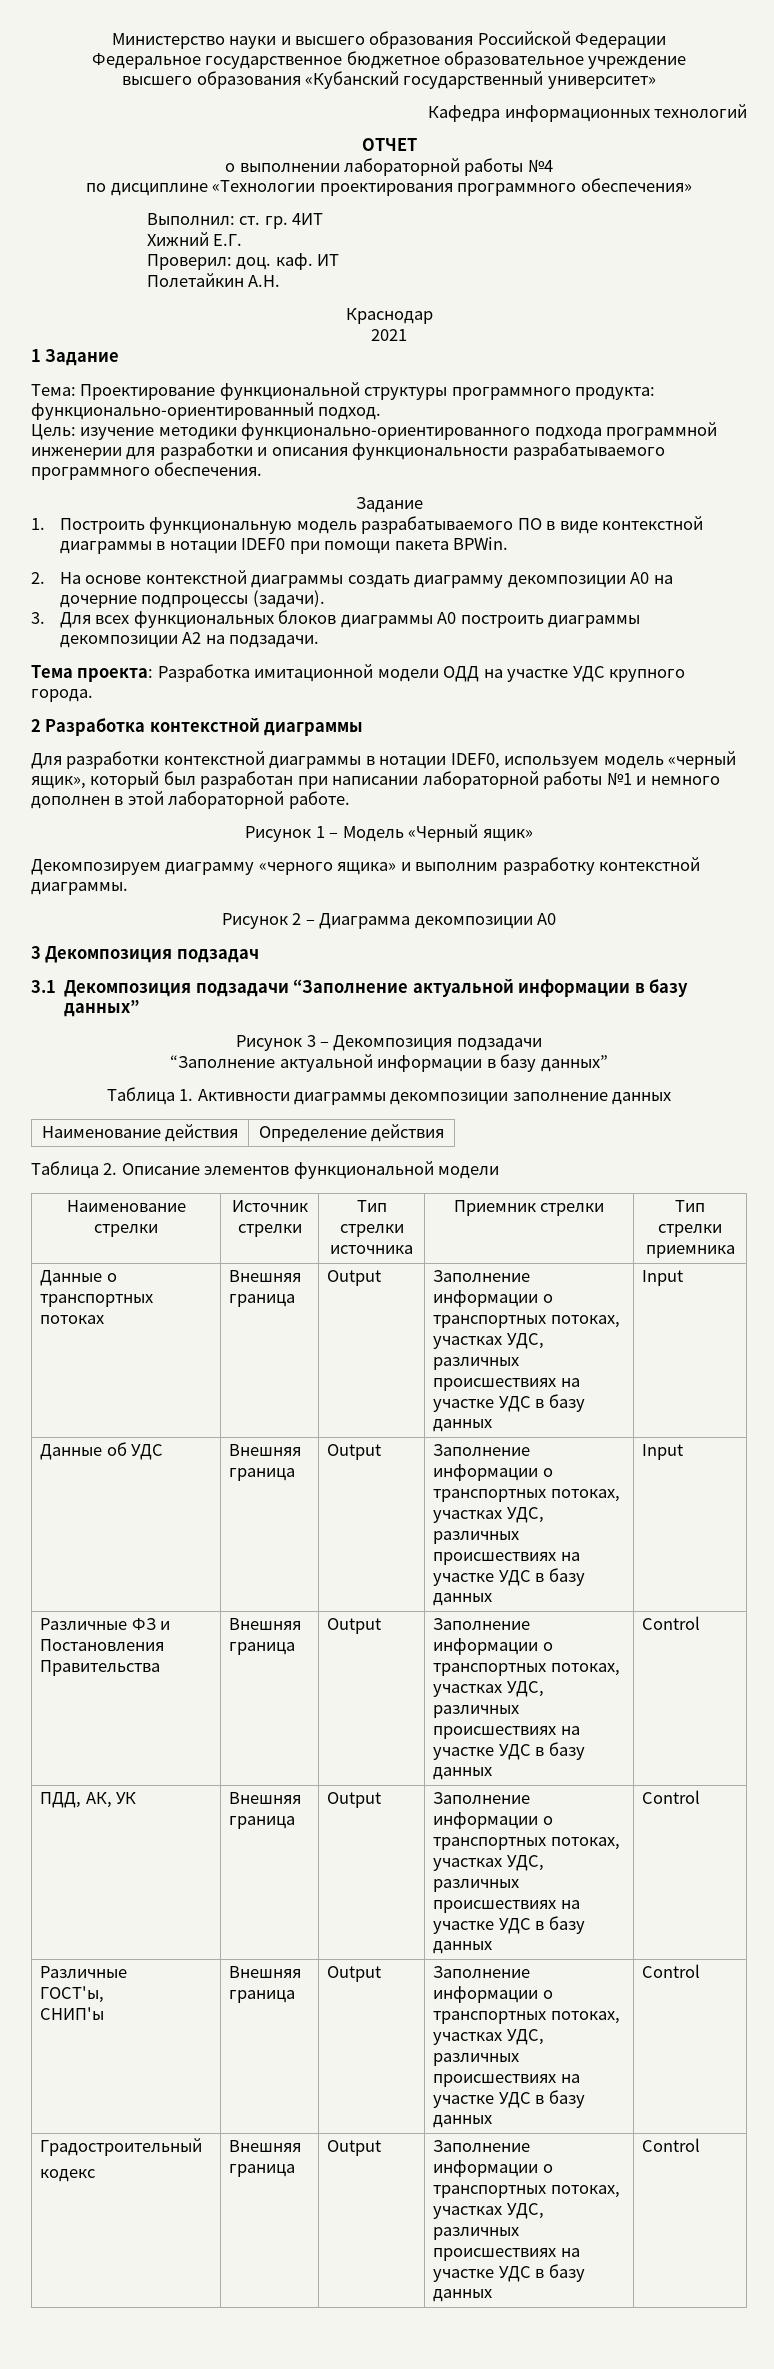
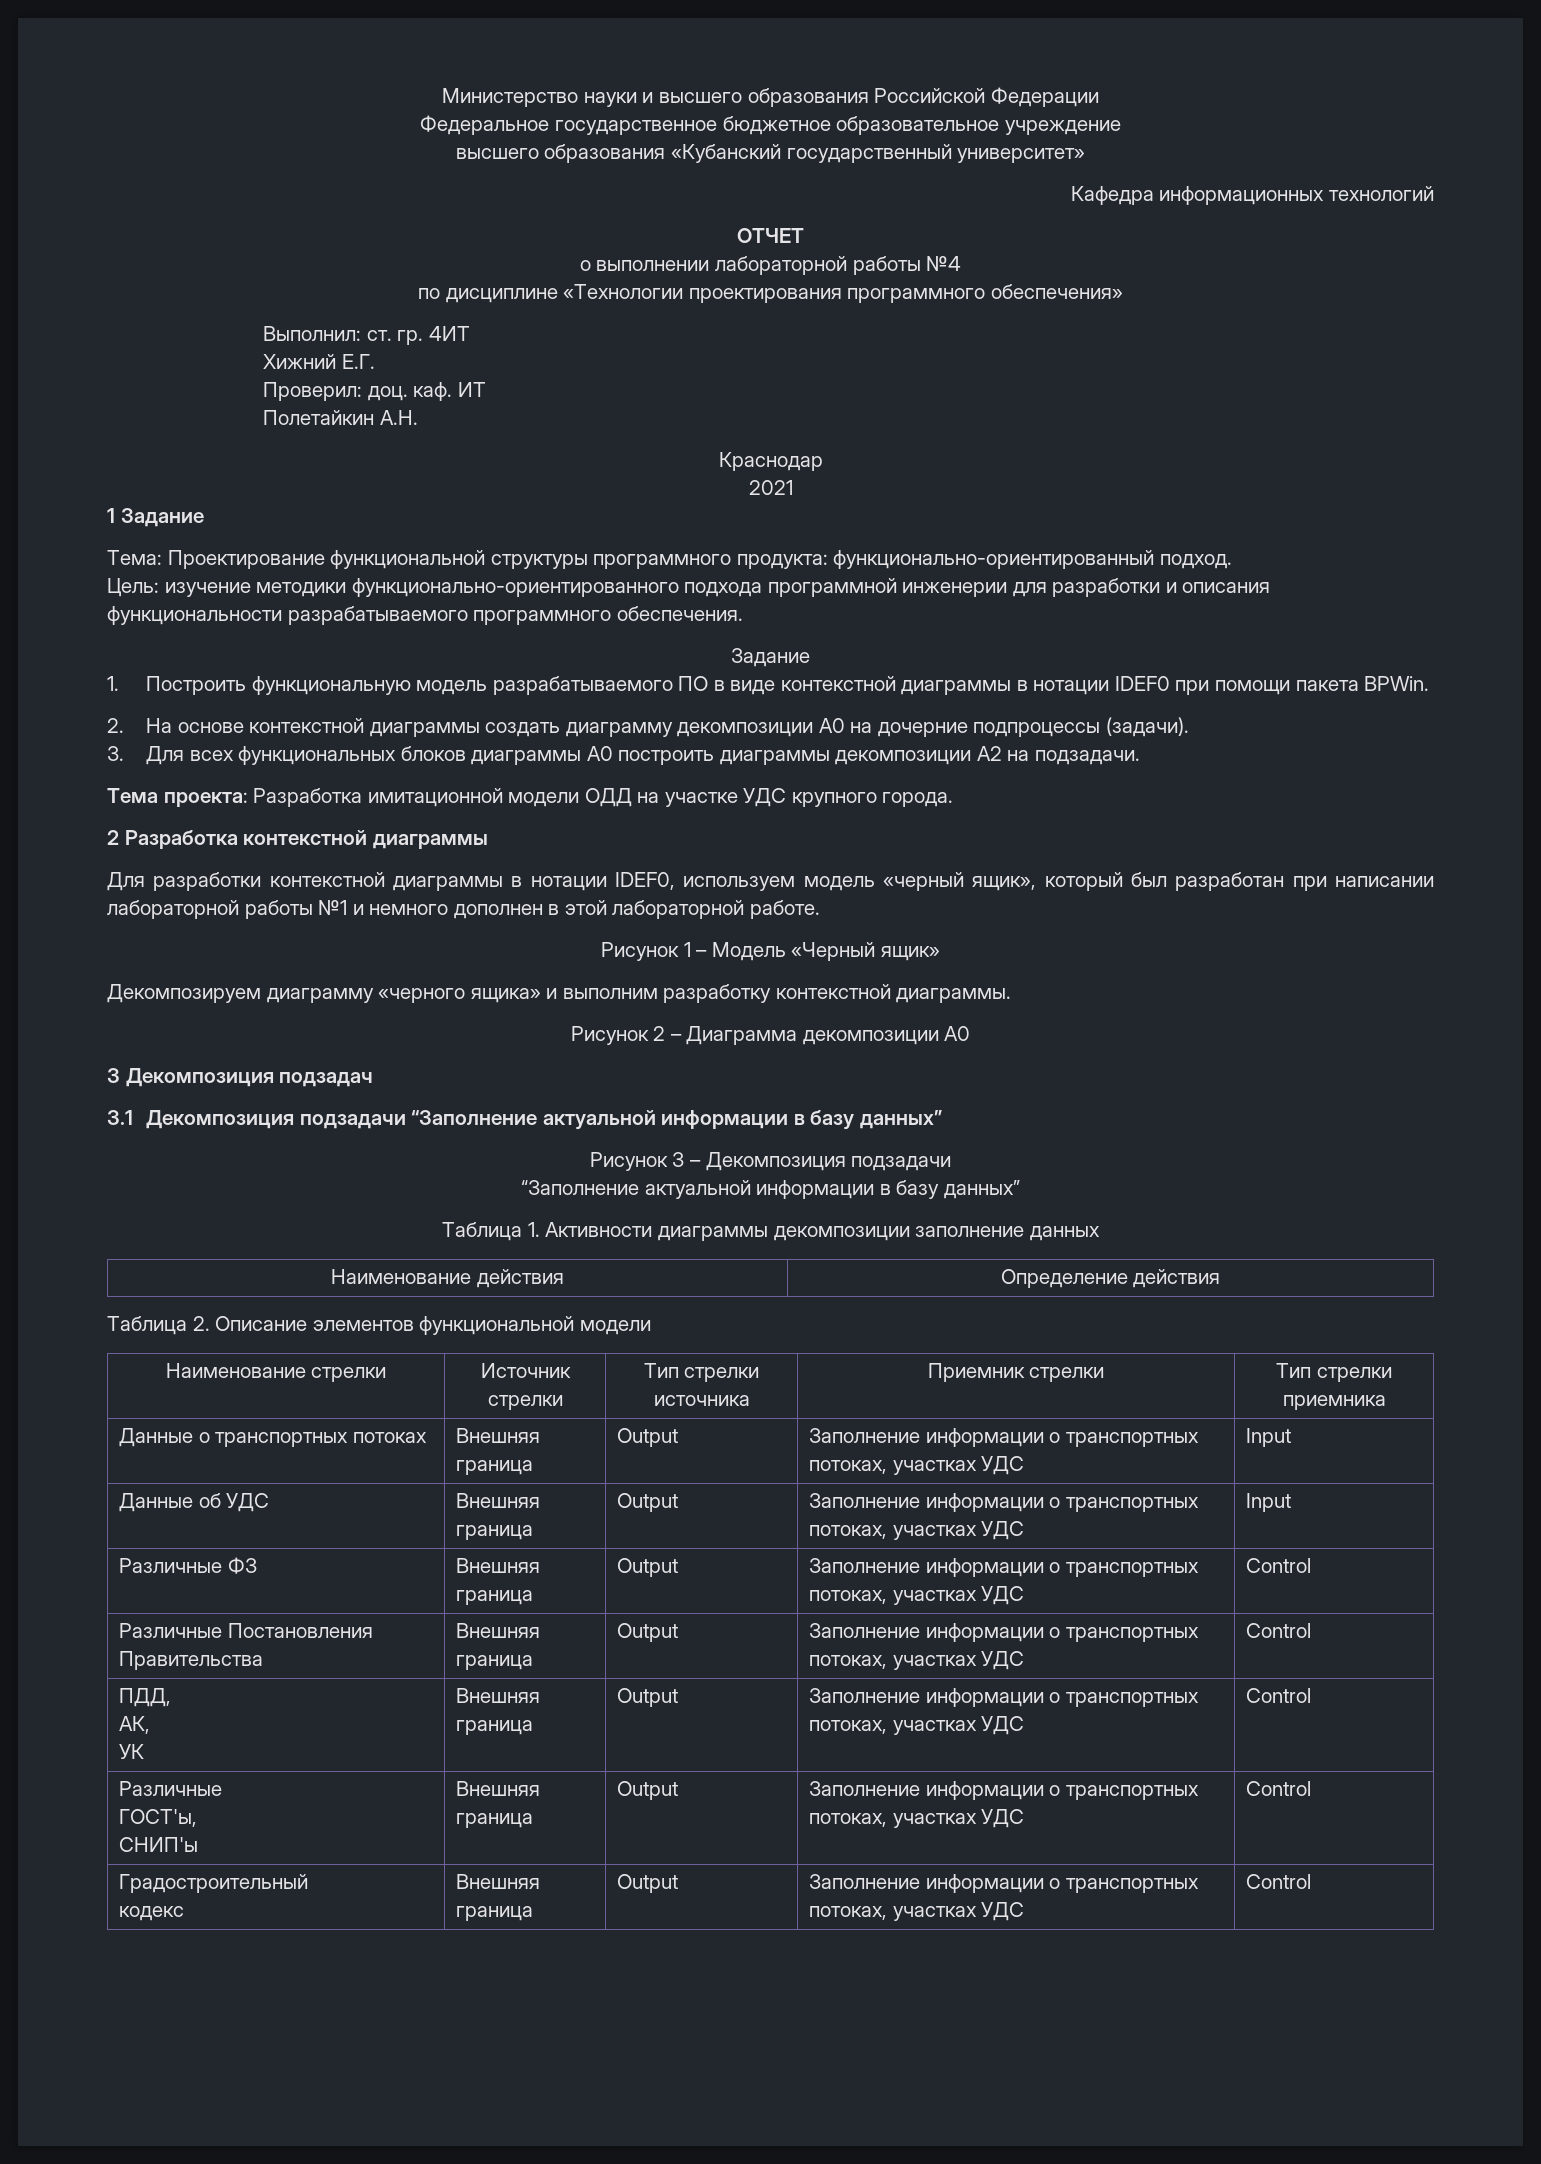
[506,1333,544,1349] [433,1357,520,1370] [433,1378,580,1391] [433,1394,585,1412] [433,1419,493,1432] УДС, различных происшествиях на участке УДС в базу данных -> [981,1456,1025,1475] УДС
[506,1507,544,1523] [433,1531,520,1544] [433,1552,580,1565] [433,1568,585,1586] [433,1593,493,1606] [642,1444,684,1460] [40,1618,171,1630] УДС, различных происшествиях на участке УДС в базу данных | Input // Различные ФЗ и -> [981,1521,1025,1540] [1245,1493,1291,1512] [118,1557,257,1574] [455,1558,540,1573] [455,1590,533,1605] [616,1558,678,1577] [808,1558,1199,1577] [808,1586,1025,1605] [1245,1558,1311,1573] [118,1623,222,1638] УДС | Input // Различные ФЗ | Внешняя граница | Output | Заполнение информации о транспортных потоках, участках УДС | Control // Различные
[506,1681,544,1697] [433,1705,520,1718] [433,1726,580,1739] [433,1742,585,1760] [433,1767,493,1780] УДС, различных происшествиях на участке УДС в базу данных -> [981,1651,1025,1670] УДС
(82, 1800) none -> (171, 1697) //
(112, 1800) none -> (150, 1725) //
[506,1855,544,1871] [433,1879,520,1892] [433,1900,580,1913] [433,1916,585,1934] [433,1941,493,1954] УДС, различных происшествиях на участке УДС в базу данных -> [981,1716,1025,1735] УДС
[506,2029,544,2045] [433,2053,520,2066] [433,2074,580,2087] [433,2090,585,2108] [433,2115,493,2128] УДС, различных происшествиях на участке УДС в базу данных -> [981,1809,1025,1828] УДС
[506,2203,544,2219] [433,2227,520,2240] [433,2248,580,2261] [433,2264,585,2282] [433,2289,493,2302] УДС, различных происшествиях на участке УДС в базу данных -> [981,1902,1025,1921] УДС

